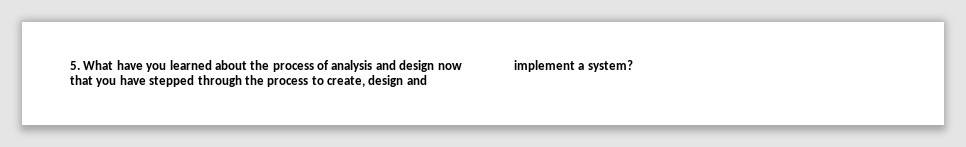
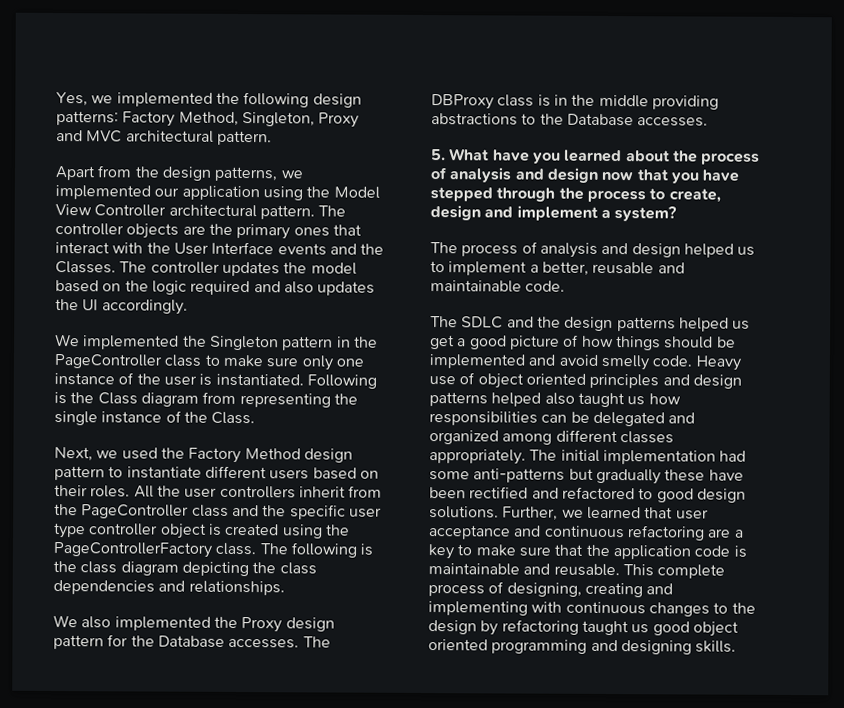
(70, 65) none -> [56,92,362,108] [56,111,360,128] [56,130,272,146] [55,165,303,182] [55,185,380,201] [55,204,347,220] [55,223,362,240] [55,241,385,256] [55,261,357,277] [55,280,376,296] [55,299,188,315] [55,334,378,351] [54,354,364,371] [54,372,377,389] [54,391,358,408] [54,410,256,426] [54,447,353,464] [54,465,379,481] [54,485,383,499] [54,504,382,520] [53,523,350,539] [53,542,374,558] [53,561,317,577] [53,580,285,596] [53,615,335,633] [53,634,331,650] [431,94,719,110] [431,113,709,127] Yes, we implemented the following design patterns: Factory Method, Singleton, Proxy and MVC architectural pattern. // Apart from the design patterns, we implemented our application using the Model View Controller architectural pattern. The controller objects are the primary ones that interact with the User Interface events and the Classes. The controller updates the model based on the logic required and also updates the UI accordingly. // We implemented the Singleton pattern in the PageController class to make sure only one instance of the user is instantiated. Following is the Class diagram from representing the single instance of the Class. // Next, we used the Factory Method design pattern to instantiate different users based on their roles. All the user controllers inherit from the PageController class and the specific user type controller object is created using the PageControllerFactory class. The following is the class diagram depicting the class dependencies and relationships. // We also implemented the Proxy design pattern for the Database accesses. The DBProxy class is in the middle providing abstractions to the Database accesses. //
(633, 66) none -> [430,241,756,258] [430,261,685,276] [430,280,566,293] [430,316,751,332] [430,334,736,351] [429,354,741,371] [429,372,742,389] [429,392,681,408] [429,411,696,427] [429,429,674,445] [429,449,747,465] [429,468,744,485] [429,486,746,503] [429,506,709,521] [428,525,744,541] [428,544,747,560] [428,563,726,579] [428,581,674,598] [428,601,756,617] [428,619,739,637] [428,639,737,655] // The process of analysis and design helped us to implement a better, reusable and maintainable code. // The SDLC and the design patterns helped us get a good picture of how things should be implemented and avoid smelly code. Heavy use of object oriented principles and design patterns helped also taught us how responsibilities can be delegated and organized among different classes appropriately. The initial implementation had some anti-patterns but gradually these have been rectified and refactored to good design solutions. Further, we learned that user acceptance and continuous refactoring are a key to make sure that the application code is maintainable and reusable. This complete process of designing, creating and implementing with continuous changes to the design by refactoring taught us good object oriented programming and designing skills.

